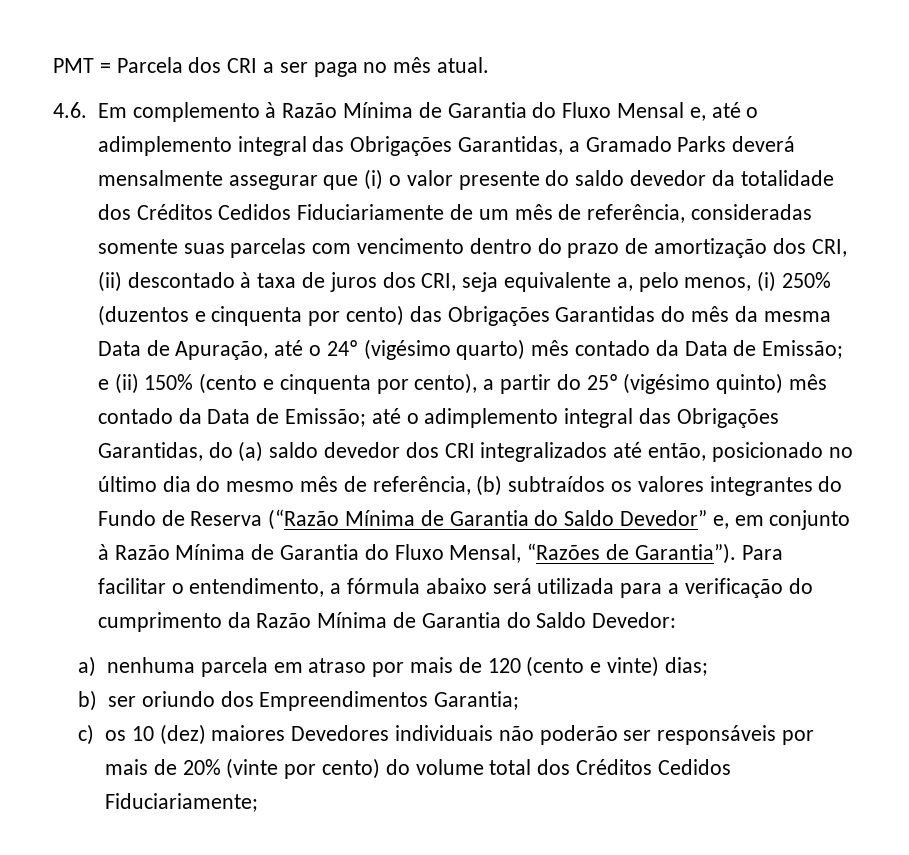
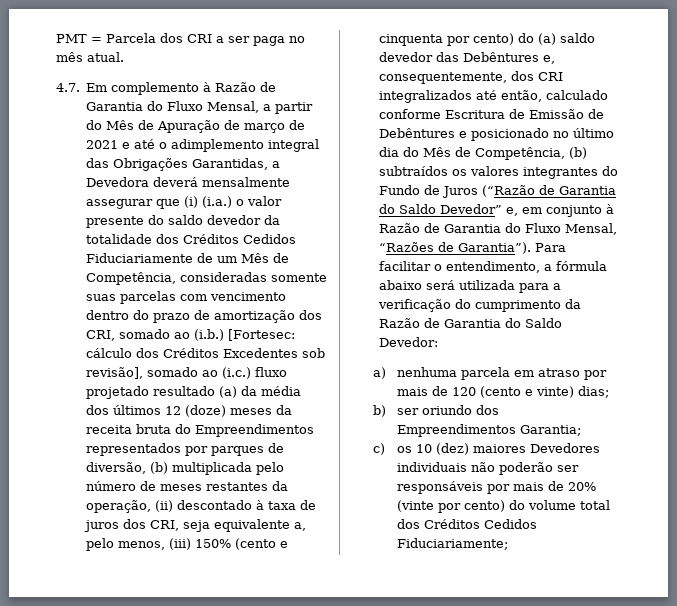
[53,102,87,118] 4.6. -> [56,83,80,92] 4.7.
[342,102,706,121] Mínima de Garantia do Fluxo Mensal e, -> [260,82,277,92] [86,101,314,114] [86,120,306,133] [86,140,131,149] de Garantia do Fluxo Mensal, a partir do Mês de Apuração de março de 2021 e
[585,136,727,152] Gramado Parks -> [86,177,150,187] Devedora
(384, 179) none -> [202,196,233,208] (i.a.)
[514,204,686,223] mês de referência, -> [241,253,290,263] [86,272,177,285] Mês de Competência,
(847, 248) none -> [119,329,296,341] [86,348,326,358] [86,367,288,379] [86,386,302,399] [86,405,293,417] [86,424,315,437] [86,443,285,456] [86,462,285,475] [86,481,289,491] [86,500,152,513] somado ao (i.b.) [Fortesec: cálculo dos Créditos Excedentes sob revisão], somado ao (i.c.) fluxo projetado resultado (a) da média dos últimos 12 (doze) meses da receita bruta do Empreendimentos representados por parques de diversão, (b) multiplicada pelo número de meses restantes da operação,
[757,271,832,292] [97,305,831,326] [97,339,844,360] [97,373,139,394] (i) 250% (duzentos e cinquenta por cento) das Obrigações Garantidas do mês da mesma Data de Apuração, até o 24º (vigésimo quarto) mês contado da Data de Emissão; e (ii) -> [169,538,192,550] (iii)
[414,373,828,394] [97,408,779,428] [97,441,400,462] cento), a partir do 25º (vigésimo quinto) mês contado da Data de Emissão; até o adimplemento integral das Obrigações Garantidas, do (a) saldo devedor -> [473,33,596,45] [379,52,556,64] [379,72,508,84] cento) do (a) saldo devedor das Debêntures e, consequentemente,
(706, 452) none -> [546,90,609,100] [379,109,605,119] [379,128,468,138] calculado conforme Escritura de Emissão de Debêntures e
[226,476,471,495] mesmo mês de referência, -> [423,147,566,160] Mês de Competência,
[190,509,415,530] Reserva (“Razão Mínima -> [442,185,536,198] Juros (“Razão
[175,544,246,560] Mínima -> (421, 228) none
[317,612,388,628] Mínima -> (421, 323) none

